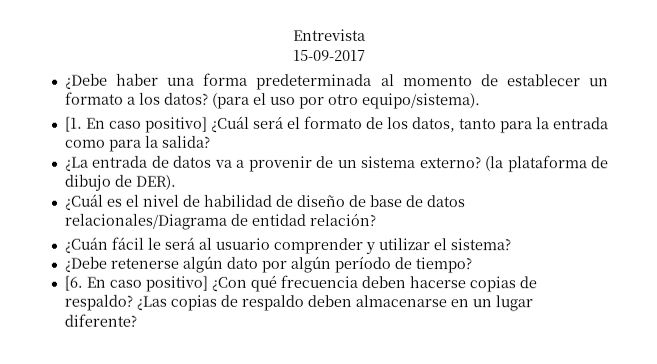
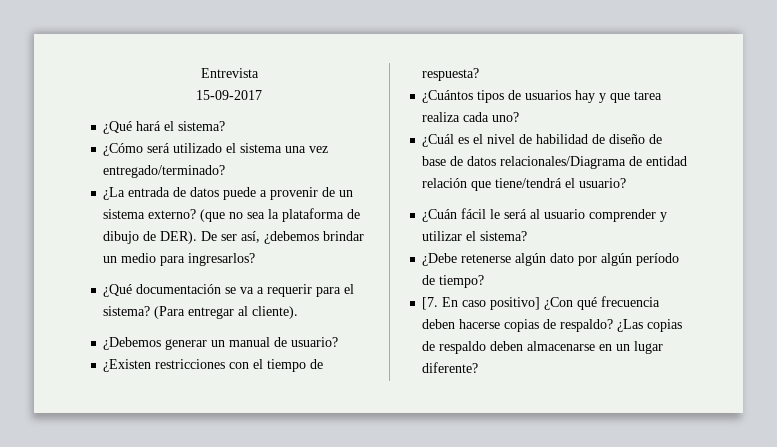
[64,72,610,91] [64,91,481,110] [64,115,609,134] [64,135,211,152] ¿Debe haber una forma predeterminada al momento de establecer un formato a los datos? (para el uso por otro equipo/sistema). // [1. En caso positivo] ¿Cuál será el formato de los datos, tanto para la entrada como para la salida? -> [103,121,226,134] [103,143,329,156] [103,165,226,178] ¿Qué hará el sistema? // ¿Cómo será utilizado el sistema una vez entregado/terminado?
[214,159,233,168] va -> [223,187,257,200] puede
[485,156,505,172] (la -> [200,209,280,222] (que no sea la
(177, 182) none -> [201,231,365,244] [103,253,256,266] [103,284,355,297] [103,306,299,319] [103,337,339,350] [103,359,324,372] [422,68,480,81] [422,90,663,103] [422,112,520,122] De ser así, ¿debemos brindar un medio para ingresarlos? // ¿Qué documentación se va a requerir para el sistema? (Para entregar al cliente). // ¿Debemos generar un manual de usuario? // ¿Existen restricciones con el tiempo de respuesta? // ¿Cuántos tipos de usuarios hay y que tarea realiza cada uno?
[308,212,376,227] relación? -> [422,178,627,191] relación que tiene/tendrá el usuario?
[63,275,83,291] [6. -> [422,297,439,310] [7.

